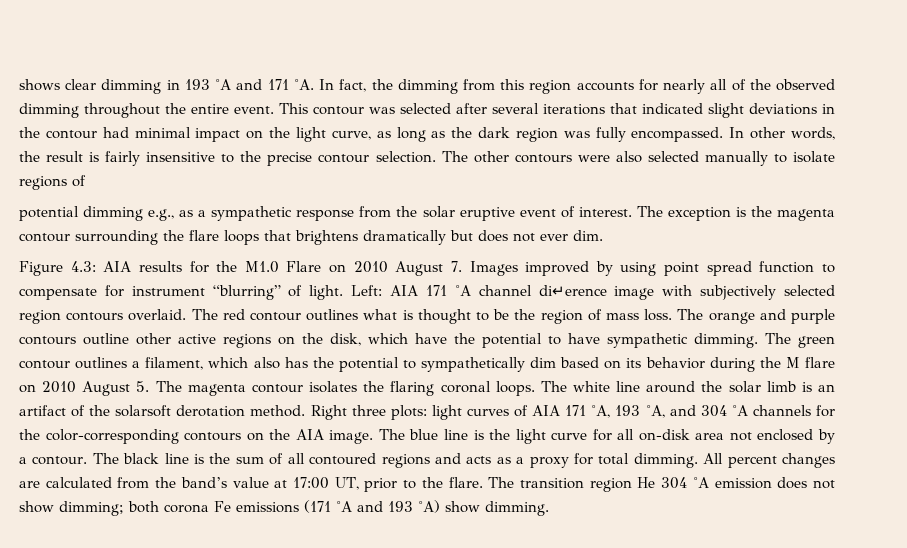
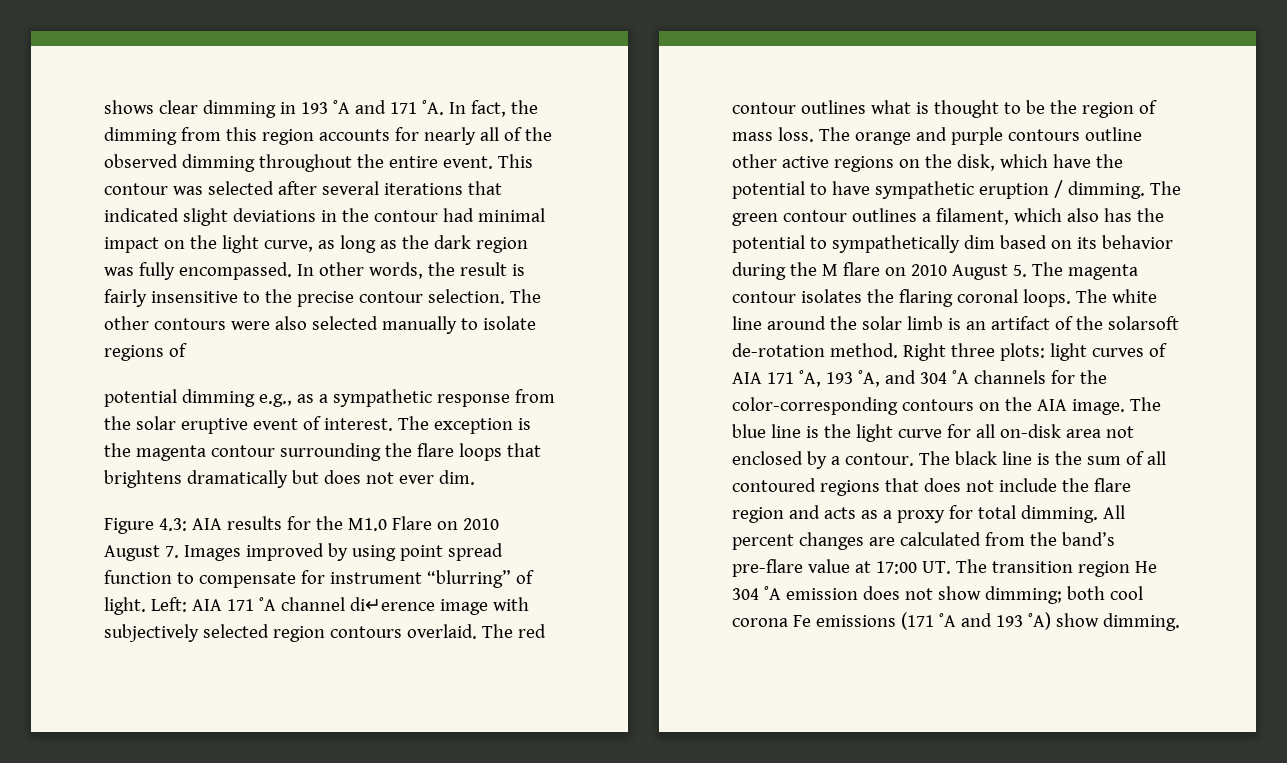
(688, 340) none -> [978,180,1063,199] eruption /
[176,405,246,417] derotation -> [732,343,825,357] de-rotation
(430, 461) none -> [884,478,1131,492] [732,507,784,523] that does not include the flare region
(227, 482) none -> [732,559,803,577] pre-flare
[334,477,483,492] UT, prior to the flare. -> [921,561,951,574] UT.
(159, 507) none -> [1109,586,1143,600] cool

